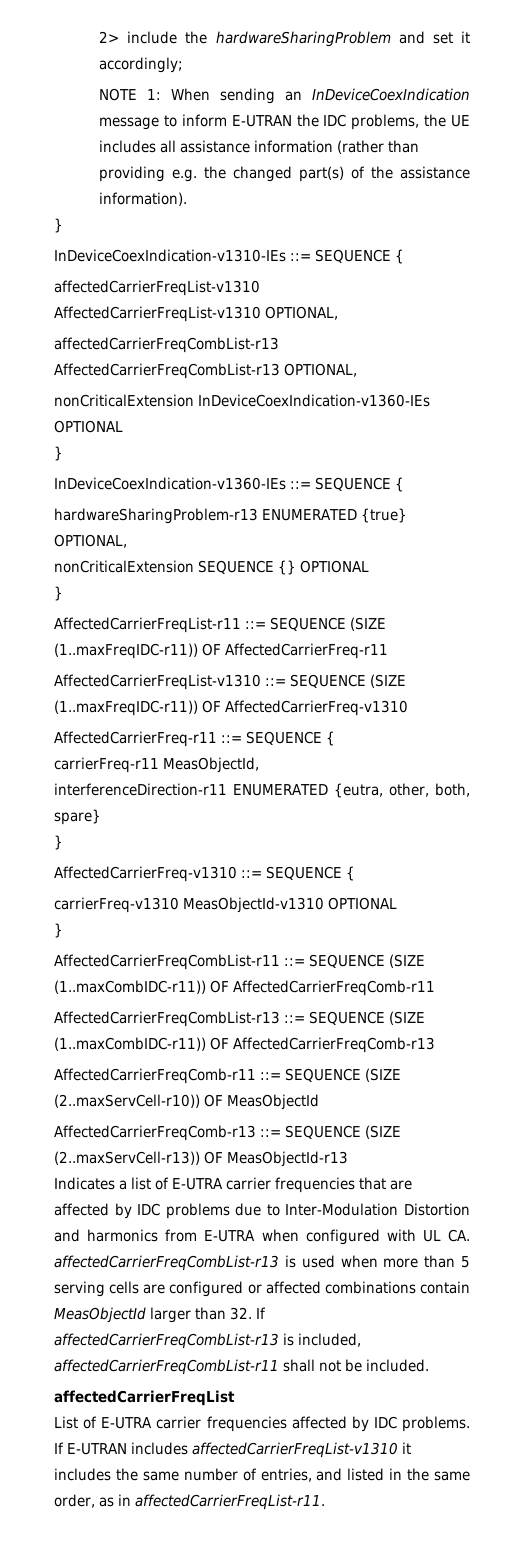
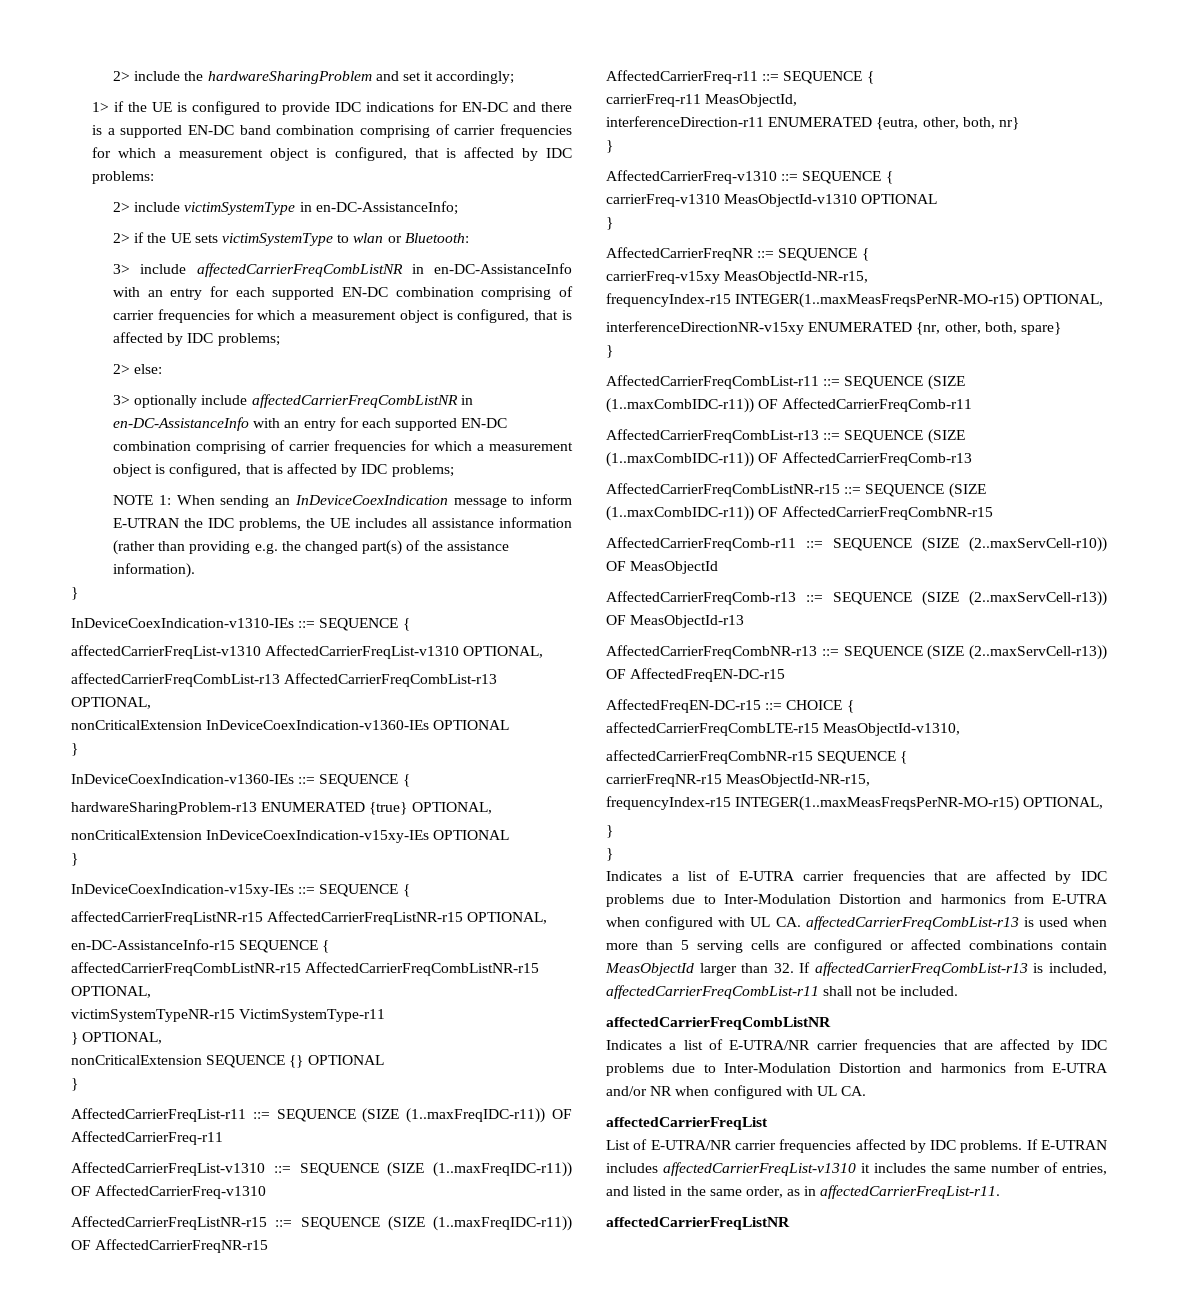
(184, 65) none -> [92,101,572,115] [92,124,572,138] [92,147,572,161] [92,171,155,184] [113,201,458,215] [113,232,469,246] [113,263,572,277] [113,286,573,300] [113,309,572,323] [113,332,280,346] [113,364,163,374] [113,394,473,408] [113,417,508,431] [113,440,573,454] [113,463,454,477] // 1> if the UE is configured to provide IDC indications for EN-DC and there is a supported EN-DC band combination comprising of carrier frequencies for which a measurement object is configured, that is affected by IDC problems: // 2> include victimSystemType in en-DC-AssistanceInfo; // 2> if the UE sets victimSystemType to wlan or Bluetooth: // 3> include affectedCarrierFreqCombListNR in en-DC-AssistanceInfo with an entry for each supported EN-DC combination comprising of carrier frequencies for which a measurement object is configured, that is affected by IDC problems; // 2> else: // 3> optionally include affectedCarrierFreqCombListNR in en-DC-AssistanceInfo with an entry for each supported EN-DC combination comprising of carrier frequencies for which a measurement object is configured, that is affected by IDC problems;
(127, 541) none -> [71,830,510,843] [71,853,78,866] [71,884,410,897] [71,911,548,925] [71,939,330,953] [71,962,540,976] [71,986,151,998] [71,1009,386,1022] [71,1032,163,1045] // nonCriticalExtension InDeviceCoexIndication-v15xy-IEs OPTIONAL // } // InDeviceCoexIndication-v15xy-IEs ::= SEQUENCE { // affectedCarrierFreqListNR-r15 AffectedCarrierFreqListNR-r15 OPTIONAL, // en-DC-AssistanceInfo-r15 SEQUENCE { // affectedCarrierFreqCombListNR-r15 AffectedCarrierFreqCombListNR-r15 OPTIONAL, // victimSystemTypeNR-r15 VictimSystemType-r11 // } OPTIONAL,
(409, 708) none -> [71,1216,572,1231] [71,1239,269,1253] // AffectedCarrierFreqListNR-r15 ::= SEQUENCE (SIZE (1..maxFreqIDC-r11)) OF AffectedCarrierFreqNR-r15
[54,809,101,825] spare} -> [998,117,1019,130] nr}
(63, 930) none -> [606,247,869,261] [606,271,869,284] [606,293,1104,308] [606,321,1061,335] [606,345,613,358] // AffectedCarrierFreqNR ::= SEQUENCE { // carrierFreq-v15xy MeasObjectId-NR-r15, // frequencyIndex-r15 INTEGER(1..maxMeasFreqsPerNR-MO-r15) OPTIONAL, // interferenceDirectionNR-v15xy ENUMERATED {nr, other, both, spare} // }
(436, 1045) none -> [606,483,986,498] [606,506,994,521] // AffectedCarrierFreqCombListNR-r15 ::= SEQUENCE (SIZE (1..maxCombIDC-r11)) OF AffectedCarrierFreqCombNR-r15
(349, 1159) none -> [606,645,1107,660] [606,668,786,682] [606,699,854,713] [606,722,961,736] [606,750,908,764] [606,774,871,787] [606,796,1104,811] [606,825,613,838] [606,848,613,861] // AffectedCarrierFreqCombNR-r13 ::= SEQUENCE (SIZE (2..maxServCell-r13)) OF AffectedFreqEN-DC-r15 // AffectedFreqEN-DC-r15 ::= CHOICE { // affectedCarrierFreqCombLTE-r15 MeasObjectId-v1310, // affectedCarrierFreqCombNR-r15 SEQUENCE { // carrierFreqNR-r15 MeasObjectId-NR-r15, // frequencyIndex-r15 INTEGER(1..maxMeasFreqsPerNR-MO-r15) OPTIONAL, // } // }
(430, 1365) none -> [606,1017,831,1030] [606,1039,1107,1053] [606,1062,1108,1076] [606,1085,867,1099] // affectedCarrierFreqCombListNR // Indicates a list of E-UTRA/NR carrier frequencies that are affected by IDC problems due to Inter-Modulation Distortion and harmonics from E-UTRA and/or NR when configured with UL CA.
[101,1417,153,1429] E-UTRA -> [650,1140,732,1150] E-UTRA/NR
(326, 1502) none -> [606,1217,790,1230] // affectedCarrierFreqListNR

